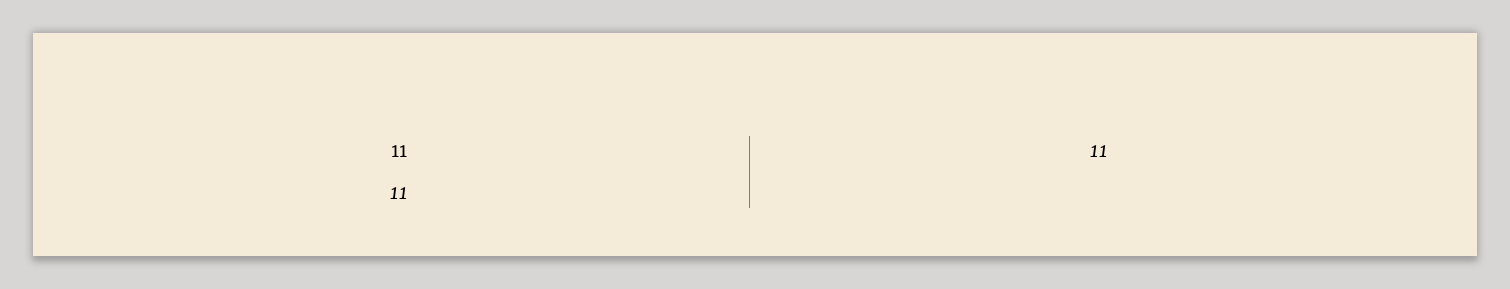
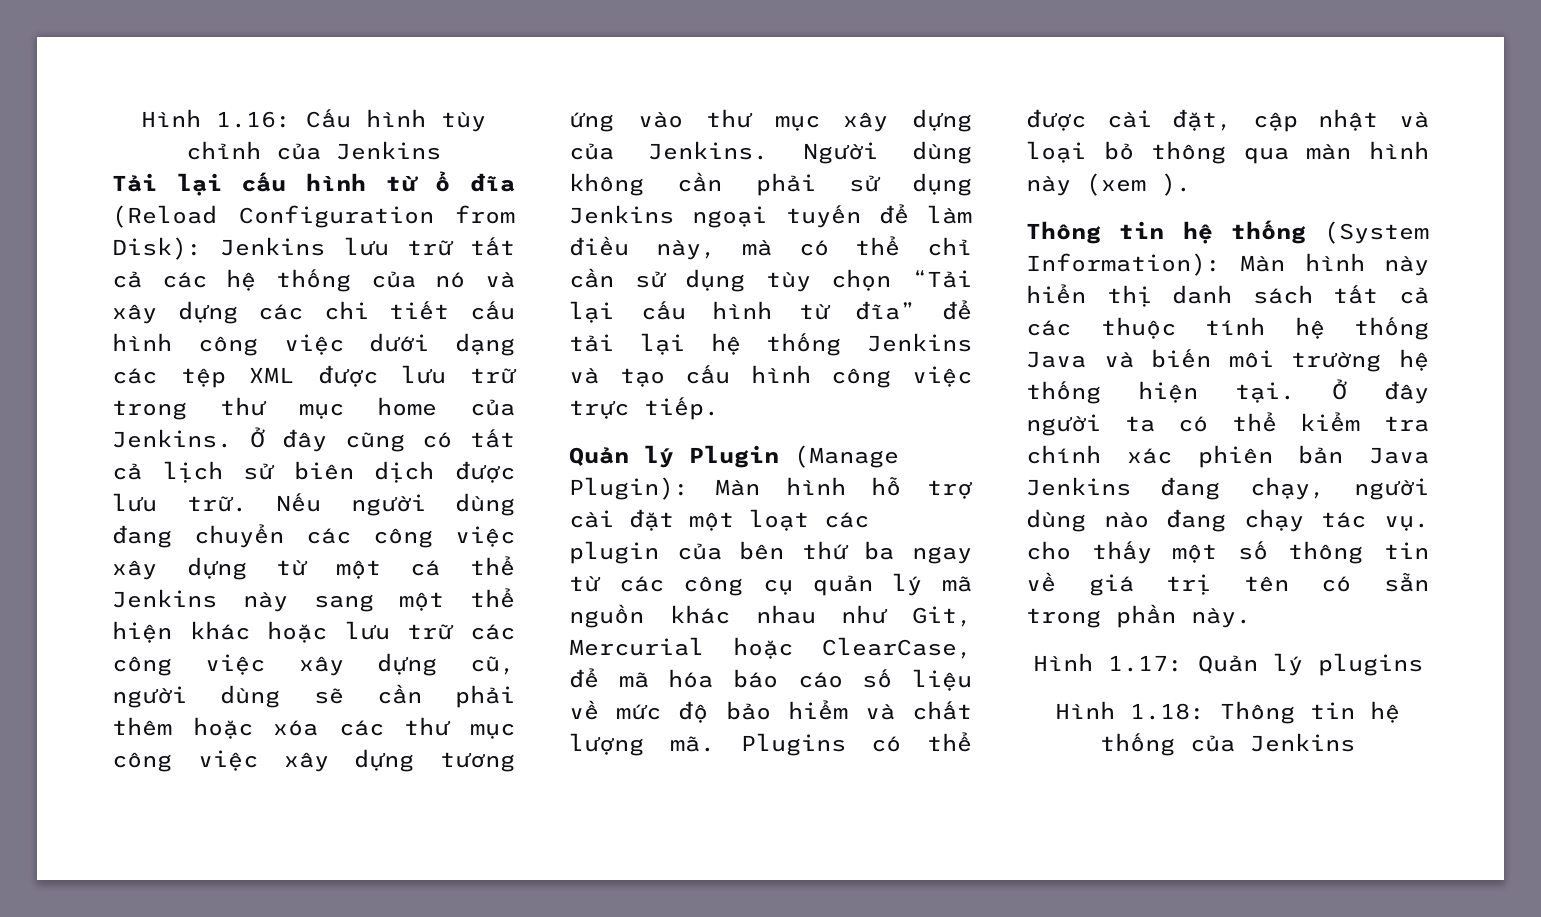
[391,145,407,157] [390,187,408,199] [1090,145,1108,157] 11 // 11 // 11 -> [141,109,486,132] [186,141,441,160] [112,171,515,196] [112,205,515,228] [112,237,515,260] [112,269,515,292] [112,301,515,324] [112,333,515,356] [112,365,517,388] [112,397,515,420] [112,427,515,452] [112,461,515,483] [112,493,515,516] [112,524,515,548] [112,556,515,580] [112,588,515,612] [112,621,515,643] [112,653,515,676] [112,684,515,708] [112,717,515,739] [112,749,515,772] [569,109,972,132] [569,141,972,164] [569,172,972,196] [569,204,972,228] [569,236,972,260] [569,268,972,292] [569,300,972,323] [569,333,972,356] [569,365,972,388] [569,397,719,420] [569,445,899,468] [569,477,973,500] [569,509,869,531] [569,541,972,564] [569,573,972,596] [569,604,972,628] [569,637,972,659] [569,668,972,691] [569,700,972,723] [569,732,972,756] [1026,109,1429,132] [1026,141,1429,164] [1026,173,1191,196] [1026,220,1429,244] [1026,253,1429,276] [1026,284,1429,307] [1026,317,1429,340] [1026,349,1429,372] [1026,379,1429,404] [1026,412,1429,436] [1026,445,1429,468] [1026,477,1429,500] [1026,509,1429,532] [1026,541,1429,564] [1026,572,1429,596] [1026,604,1251,628] [1032,653,1423,676] [1055,701,1400,724] [1100,733,1355,756] Hình 1.16: Cấu hình tùy chỉnh của Jenkins // Tải lại cấu hình từ ổ đĩa (Reload Configuration from Disk): Jenkins lưu trữ tất cả các hệ thống của nó và xây dựng các chi tiết cấu hình công việc dưới dạng các tệp XML được lưu trữ trong thư mục home của Jenkins. Ở đây cũng có tất cả lịch sử biên dịch được lưu trữ. Nếu người dùng đang chuyển các công việc xây dựng từ một cá thể Jenkins này sang một thể hiện khác hoặc lưu trữ các công việc xây dựng cũ, người dùng sẽ cần phải thêm hoặc xóa các thư mục công việc xây dựng tương ứng vào thư mục xây dựng của Jenkins. Người dùng không cần phải sử dụng Jenkins ngoại tuyến để làm điều này, mà có thể chỉ cần sử dụng tùy chọn “Tải lại cấu hình từ đĩa” để tải lại hệ thống Jenkins và tạo cấu hình công việc trực tiếp. // Quản lý Plugin (Manage Plugin): Màn hình hỗ trợ cài đặt một loạt các plugin của bên thứ ba ngay từ các công cụ quản lý mã nguồn khác nhau như Git, Mercurial hoặc ClearCase, để mã hóa báo cáo số liệu về mức độ bảo hiểm và chất lượng mã. Plugins có thể được cài đặt, cập nhật và loại bỏ thông qua màn hình này (xem ). // Thông tin hệ thống (System Information): Màn hình này hiển thị danh sách tất cả các thuộc tính hệ thống Java và biến môi trường hệ thống hiện tại. Ở đây người ta có thể kiểm tra chính xác phiên bản Java Jenkins đang chạy, người dùng nào đang chạy tác vụ. cho thấy một số thông tin về giá trị tên có sẵn trong phần này. // Hình 1.17: Quản lý plugins // Hình 1.18: Thông tin hệ thống của Jenkins

